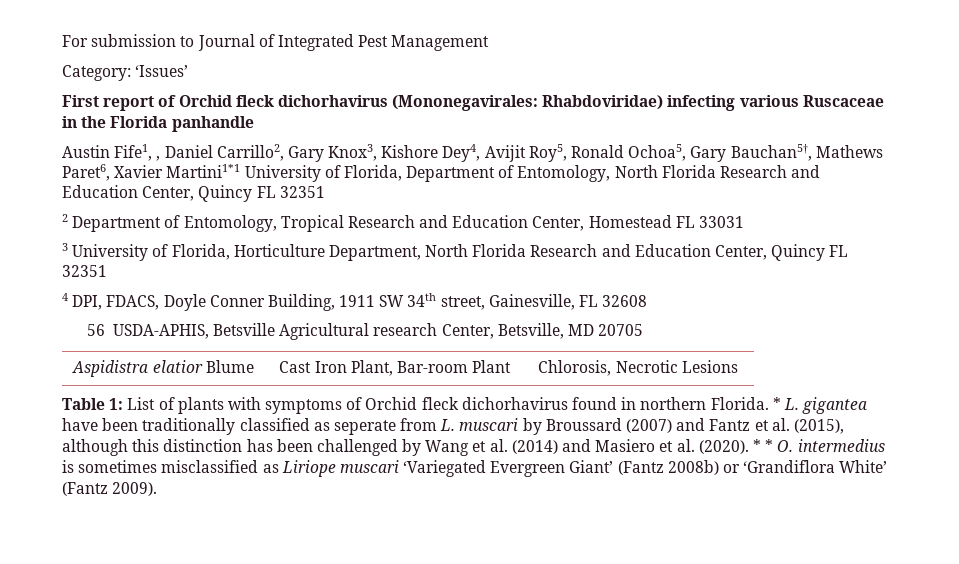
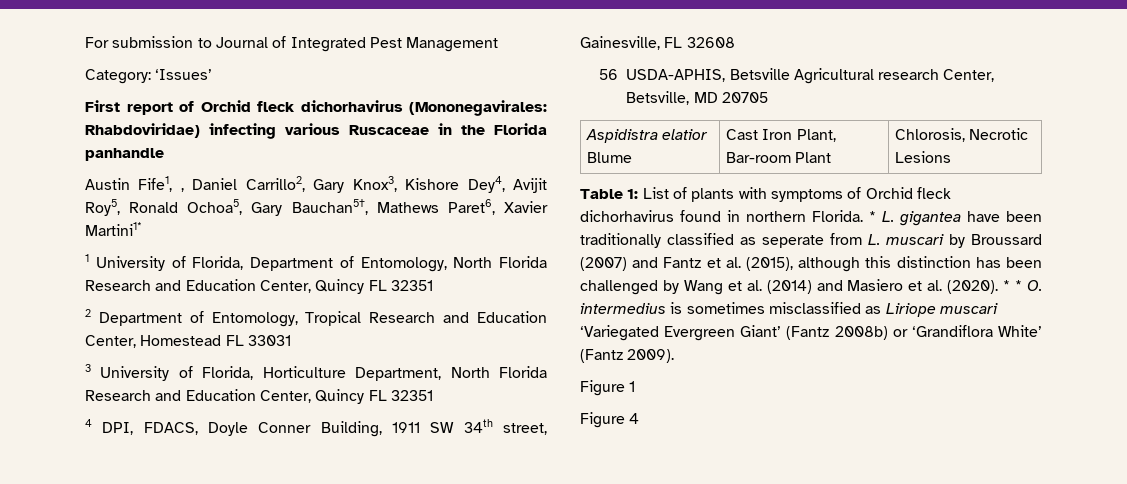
[166,164,241,178] Martini1*1 -> [85,222,142,236] [85,254,89,262] Martini1* // 1
(158, 489) none -> [580,380,636,396] [580,412,640,428] // Figure 1 // Figure 4

